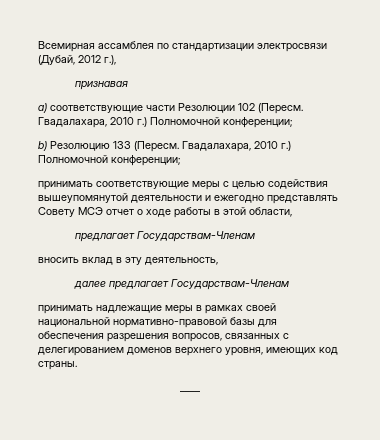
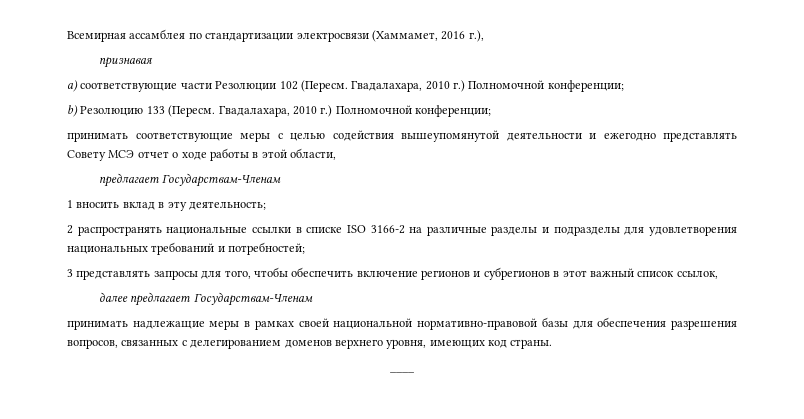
[38,55,101,65] (Дубай, 2012 -> [371,30,466,42] (Хаммамет, 2016
(256, 236) none -> [67,200,73,208] 1
[145,257,218,265] деятельность, -> [188,201,266,210] [67,225,737,236] [67,242,306,255] [67,267,718,280] деятельность; // 2 распространять национальные ссылки в списке ISO 3166-2 на различные разделы и подразделы для удовлетворения национальных требований и потребностей; // 3 представлять запросы для того, чтобы обеспечить включение регионов и субрегионов в этот важный список ссылок,

